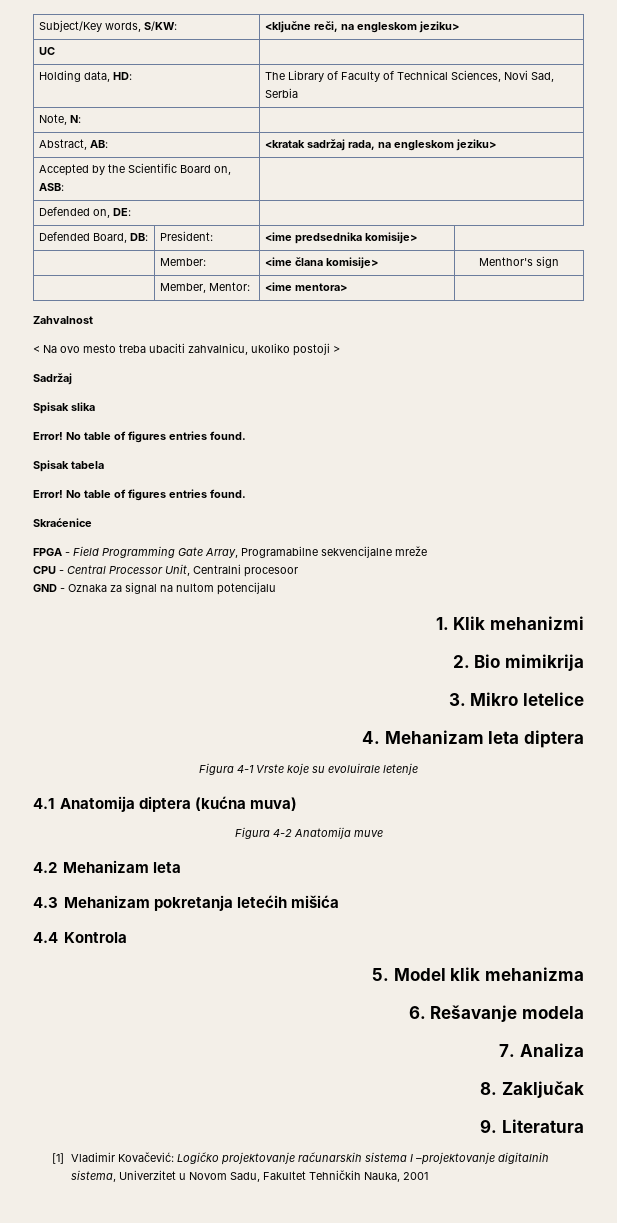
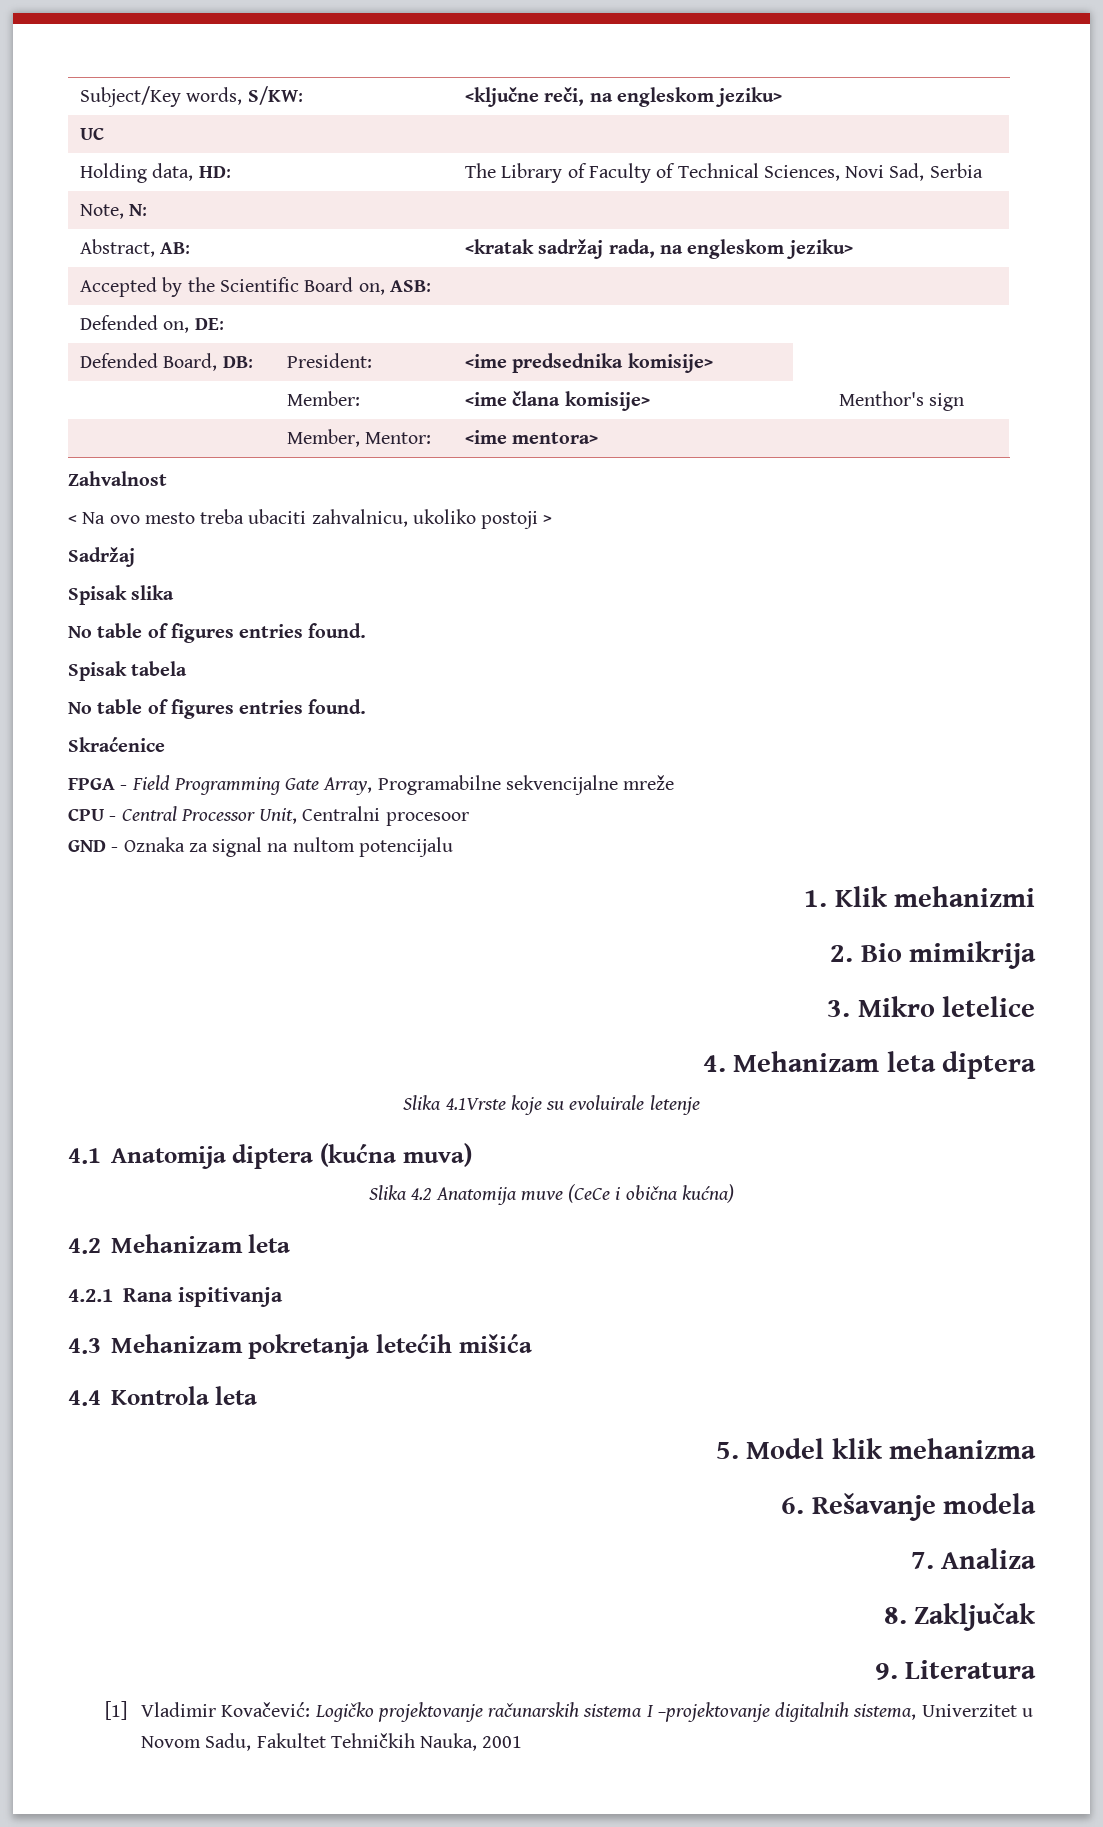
[33,432,63,440] Error! -> (175, 592) none
[33,490,63,498] Error! -> (188, 668) none
[199,763,284,775] Figura 4-1 Vrste -> [403,1095,506,1110] Slika 4.1Vrste
[234,827,292,839] Figura 4-2 -> [369,1185,432,1200] Slika 4.2
(383, 833) none -> [568,1184,734,1203] (CeCe i obična kućna)
(181, 867) none -> [68,1287,283,1307] // 4.2.1 Rana ispitivanja
(127, 937) none -> [215,1386,258,1405] leta

